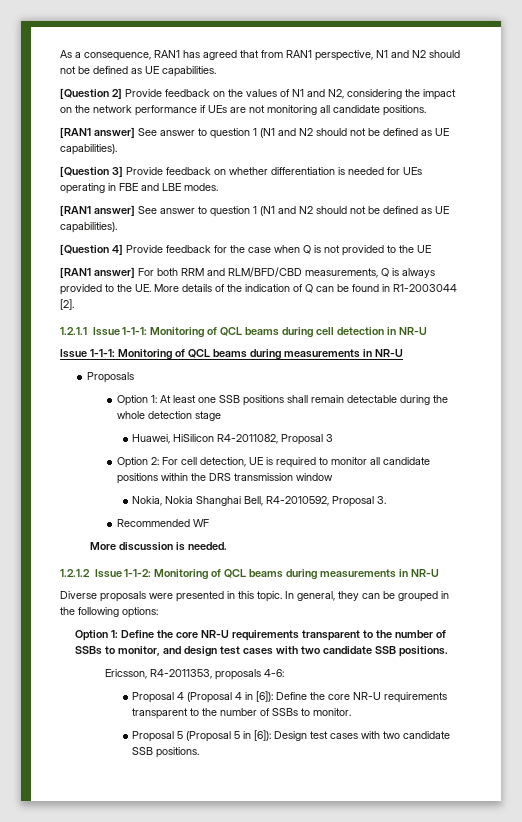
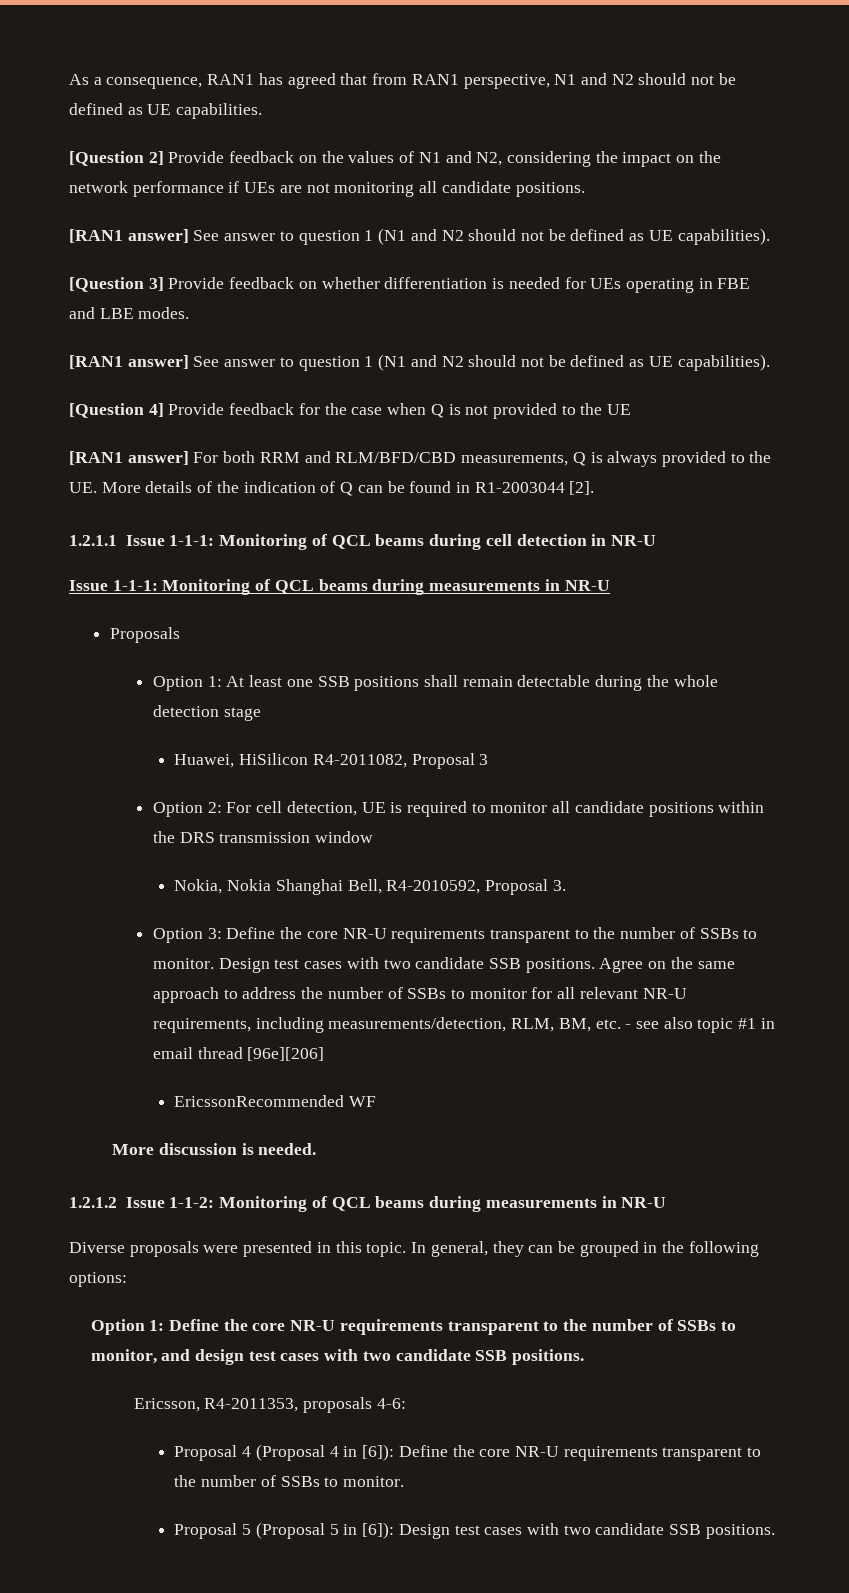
[117,519,191,527] Recommended -> [152,927,758,943] [152,957,735,973] [152,987,687,1003] [152,1017,775,1033] [152,1047,325,1061] [174,1095,345,1107] Option 3: Define the core NR-U requirements transparent to the number of SSBs to monitor. Design test cases with two candidate SSB positions. Agree on the same approach to address the number of SSBs to monitor for all relevant NR-U requirements, including measurements/detection, RLM, BM, etc. - see also topic #1 in email thread [96e][206] // EricssonRecommended

